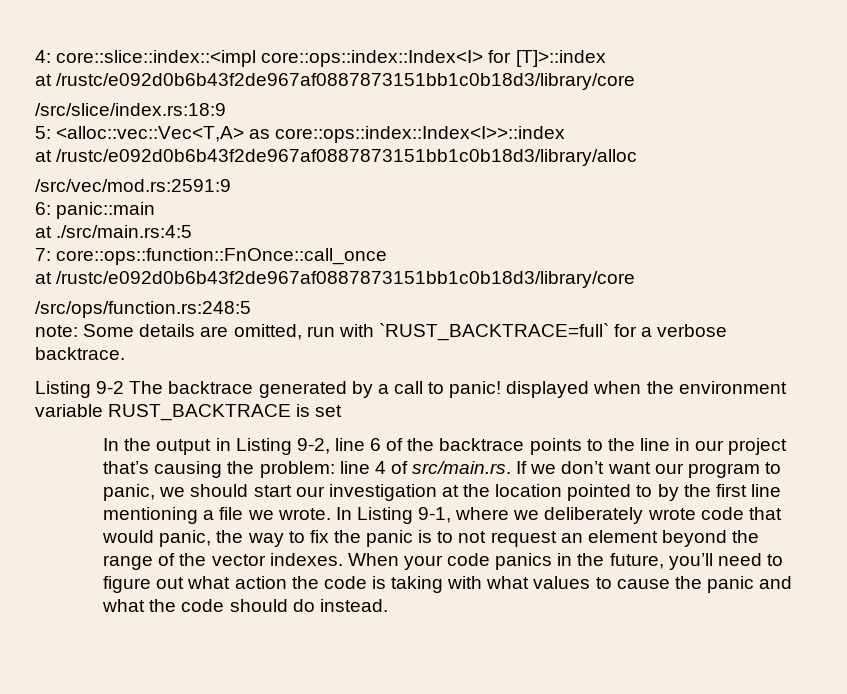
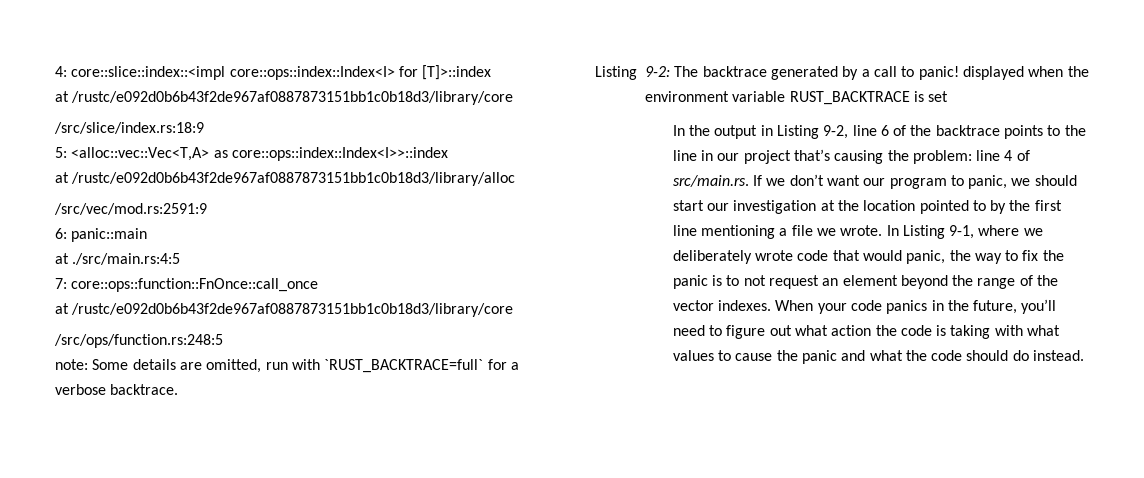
[96,381,125,394] 9-2 -> [645,66,670,77] 9-2:

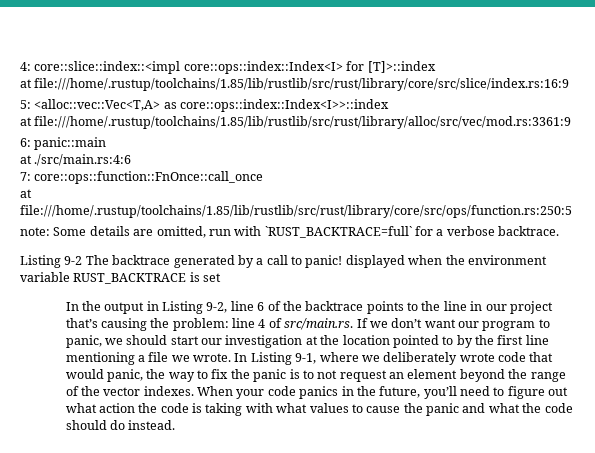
[71,91,514,105] [54,122,204,134] /rustc/e092d0b6b43f2de967af0887873151bb1c0b18d3/library/core // /src/slice/index.rs:18:9 -> [34,78,570,91] file:///home/.rustup/toolchains/1.85/lib/rustlib/src/rust/library/core/src/slice/index.rs:16:9
[71,172,516,186] [54,203,207,215] /rustc/e092d0b6b43f2de967af0887873151bb1c0b18d3/library/alloc // /src/vec/mod.rs:2591:9 -> [34,116,572,129] file:///home/.rustup/toolchains/1.85/lib/rustlib/src/rust/library/alloc/src/vec/mod.rs:3361:9
[72,253,181,265] ./src/main.rs:4:5 -> [34,154,132,166] ./src/main.rs:4:6
[71,303,514,317] [54,334,223,348] /rustc/e092d0b6b43f2de967af0887873151bb1c0b18d3/library/core // /src/ops/function.rs:248:5 -> [20,205,572,218] file:///home/.rustup/toolchains/1.85/lib/rustlib/src/rust/library/core/src/ops/function.rs:250:5
[645,66,670,77] 9-2: -> [64,256,83,265] 9-2

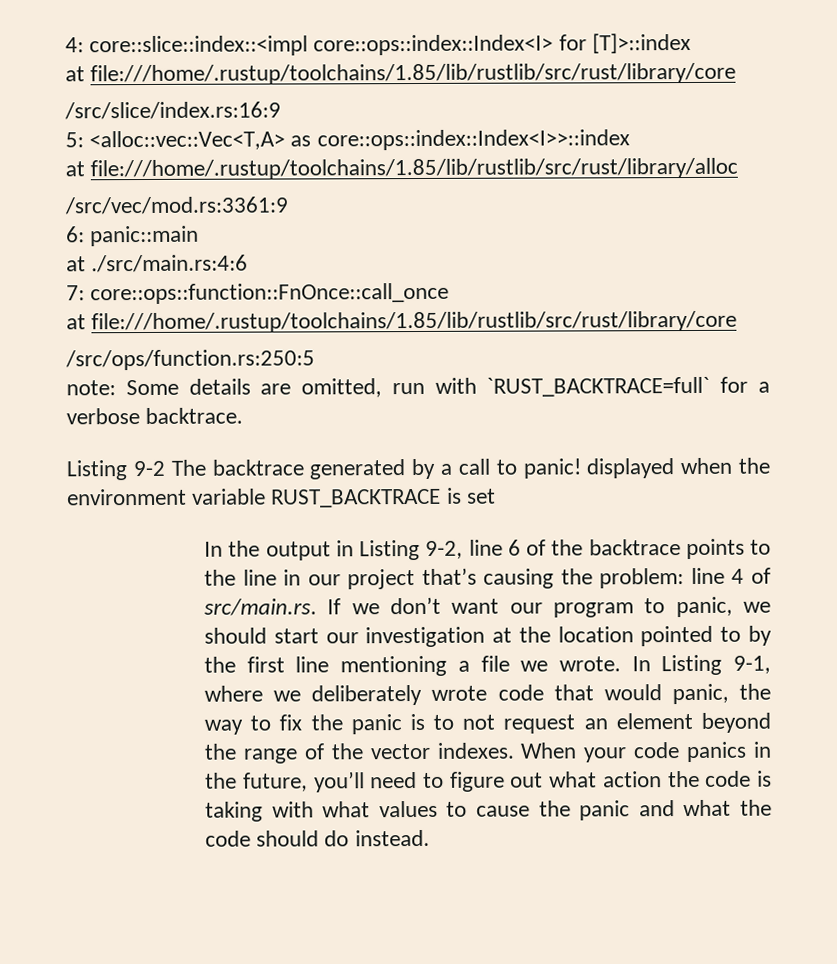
[34,78,570,91] file:///home/.rustup/toolchains/1.85/lib/rustlib/src/rust/library/core/src/slice/index.rs:16:9 -> [90,62,737,86] [64,101,281,120] file:///home/.rustup/toolchains/1.85/lib/rustlib/src/rust/library/core // /src/slice/index.rs:16:9
[34,116,572,129] file:///home/.rustup/toolchains/1.85/lib/rustlib/src/rust/library/alloc/src/vec/mod.rs:3361:9 -> [90,157,739,181] [64,196,289,215] file:///home/.rustup/toolchains/1.85/lib/rustlib/src/rust/library/alloc // /src/vec/mod.rs:3361:9
[20,205,572,218] file:///home/.rustup/toolchains/1.85/lib/rustlib/src/rust/library/core/src/ops/function.rs:250:5 -> [91,310,738,334] [65,349,315,371] file:///home/.rustup/toolchains/1.85/lib/rustlib/src/rust/library/core // /src/ops/function.rs:250:5

